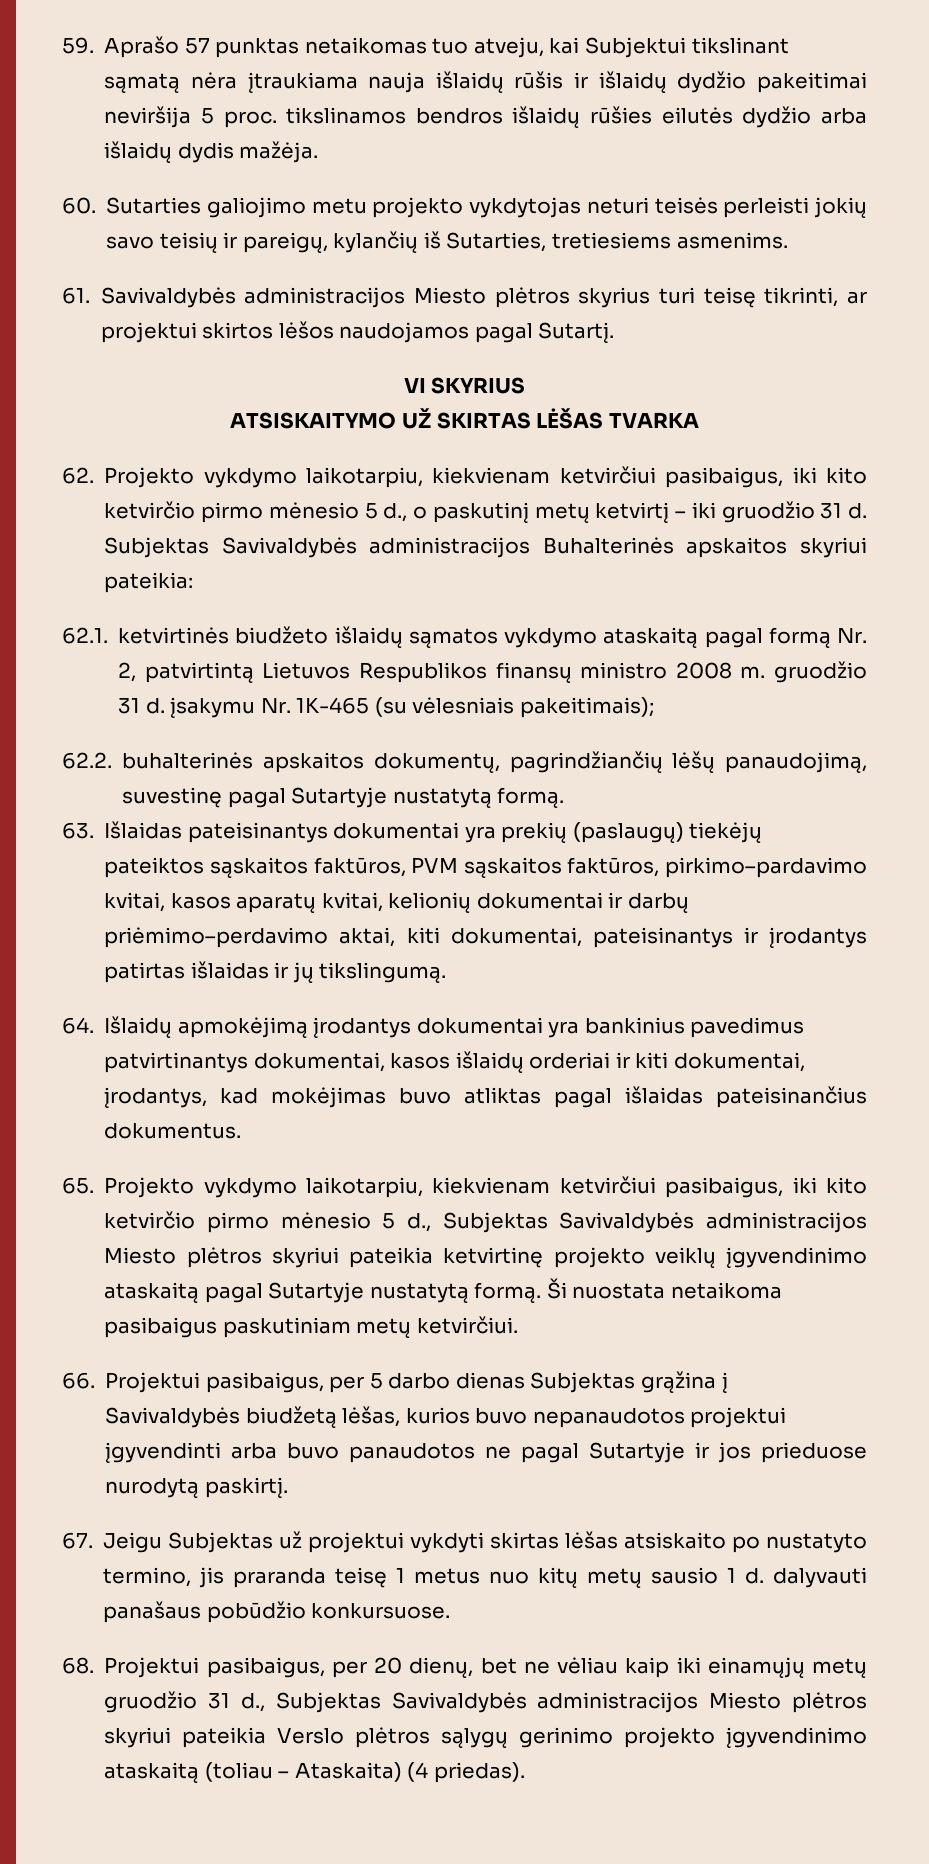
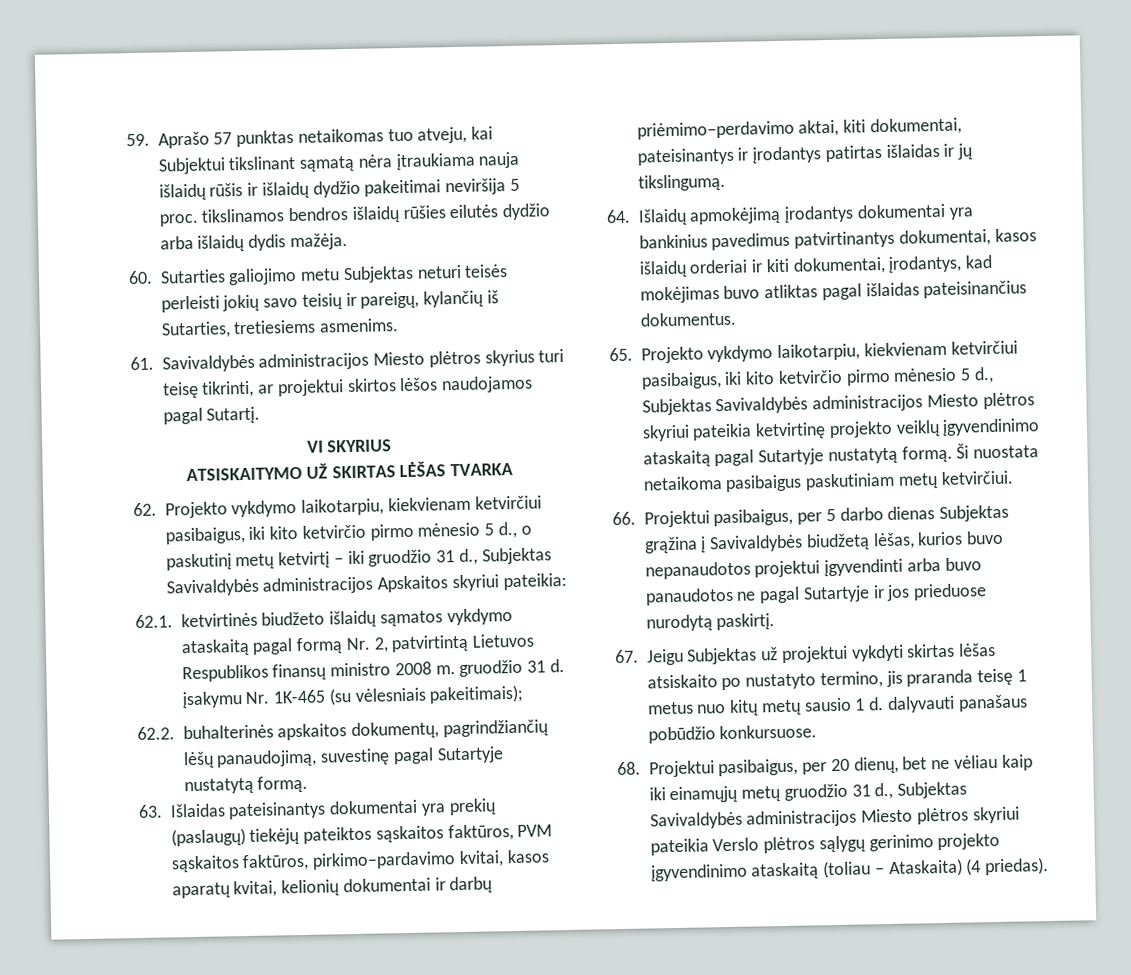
[372,197,582,218] projekto vykdytojas -> [342,265,414,284] Subjektas
[848,503,867,519] [104,537,788,558] d. Subjektas Savivaldybės administracijos Buhalterinės apskaitos -> [458,547,552,566] [165,575,449,597] d., Subjektas Savivaldybės administracijos Apskaitos

